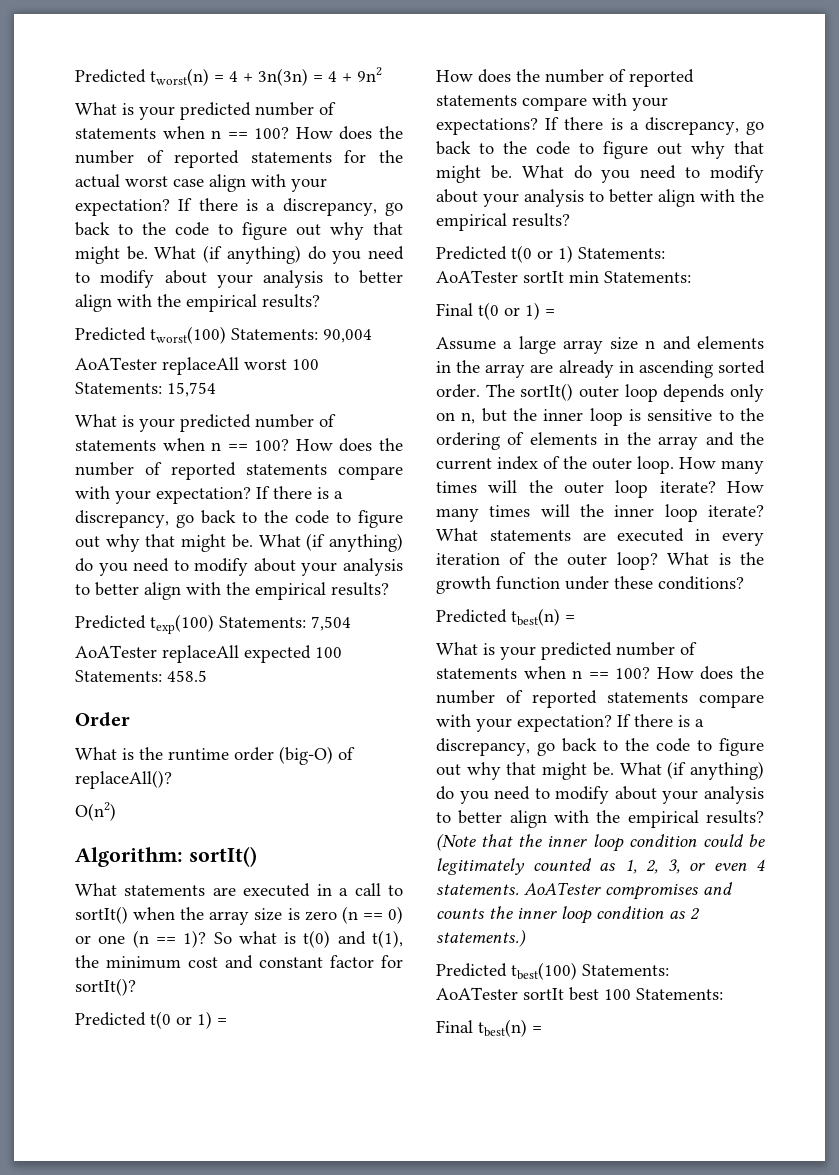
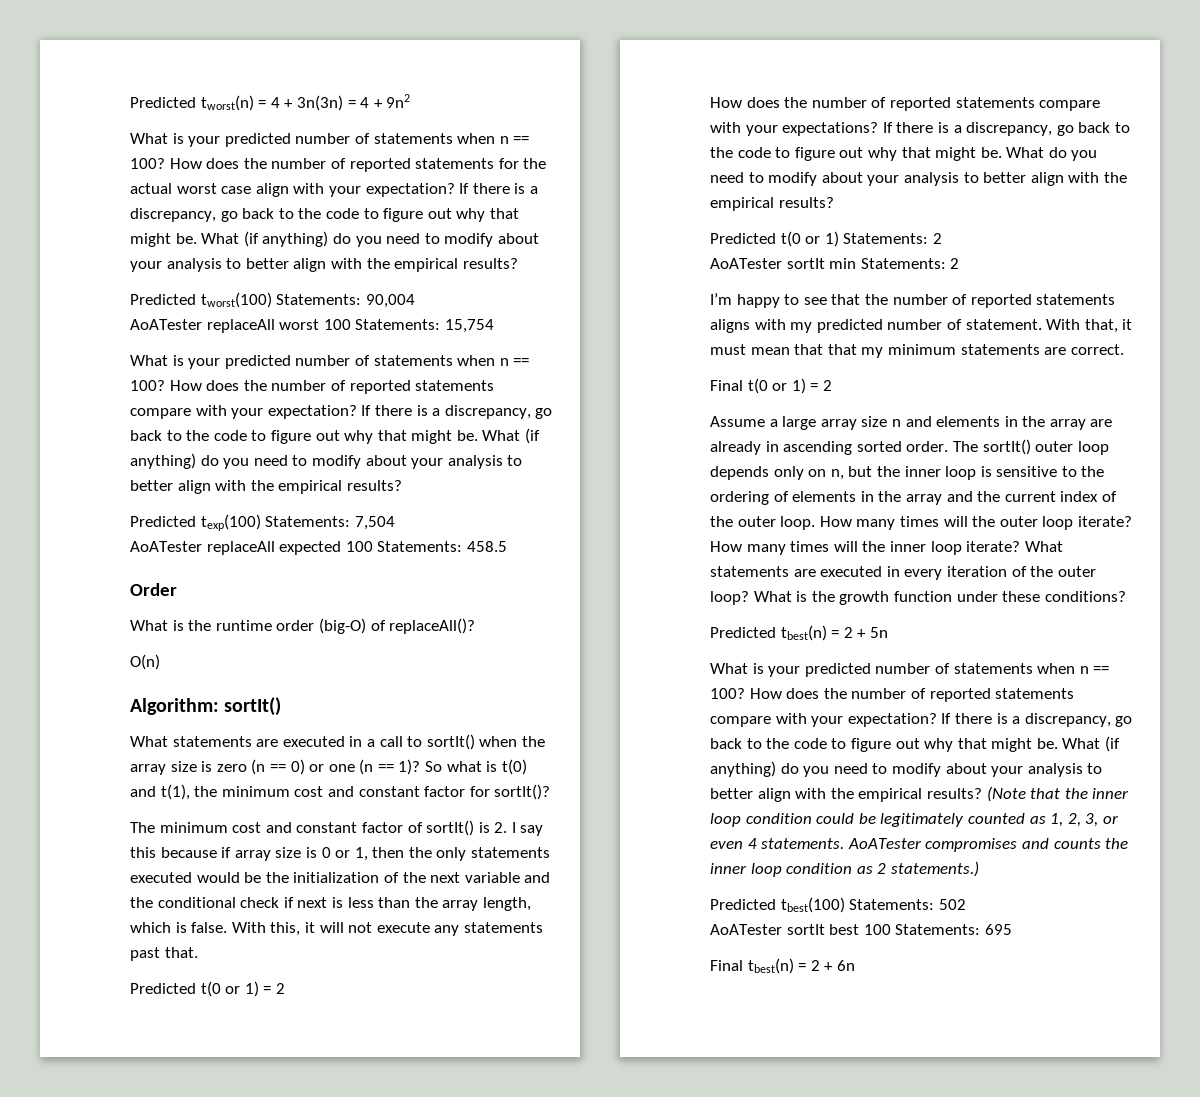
[75,802,116,821] O(n2) -> [130,654,160,670] O(n)
(136, 987) none -> [130,820,544,836] [130,847,551,861] [130,872,551,883] [130,897,531,911] [130,922,543,936] [130,947,198,961] // The minimum cost and constant factor of sortIt() is 2. I say this because if array size is 0 or 1, then the only statements executed would be the initialization of the next variable and the conditional check if next is less than the array length, which is false. With this, it will not execute any statements past that.
(227, 1021) none -> [275,983,285,994] 2
(665, 253) none -> [932,233,942,244] 2
(691, 277) none -> [950,258,960,269] [710,293,1116,308] [710,319,1133,333] [710,344,1124,358] 2 // I’m happy to see that the number of reported statements aligns with my predicted number of statement. With that, it must mean that that my minimum statements are correct.
(555, 312) none -> [822,380,832,391] 2
(575, 618) none -> [843,627,888,638] 2 + 5n
(669, 970) none -> [938,899,966,910] 502
(723, 994) none -> [984,924,1012,935] 695
(542, 1029) none -> [810,960,855,971] 2 + 6n

